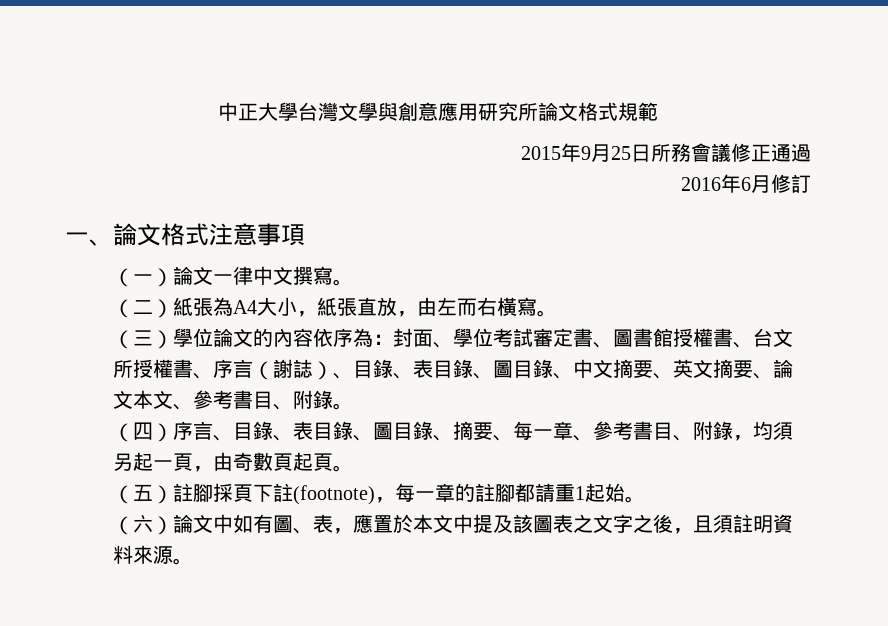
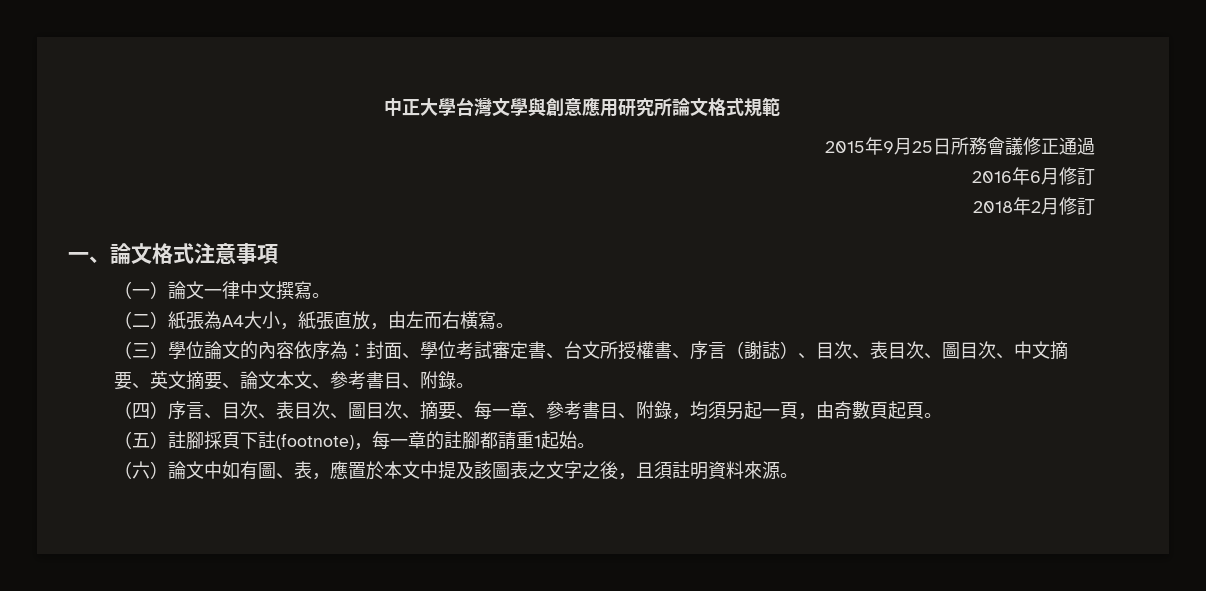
(811, 183) none -> [973,197,1095,215] // 2018年2月修訂
[612,328,753,348] 圖書館授權書、 -> (565, 356) none
[372,359,553,379] 錄、表目錄、圖目錄 -> [834,341,997,359] 次、表目次、圖目次
[252,421,433,441] 錄、表目錄、圖目錄 -> [240,401,403,419] 次、表目次、圖目次

